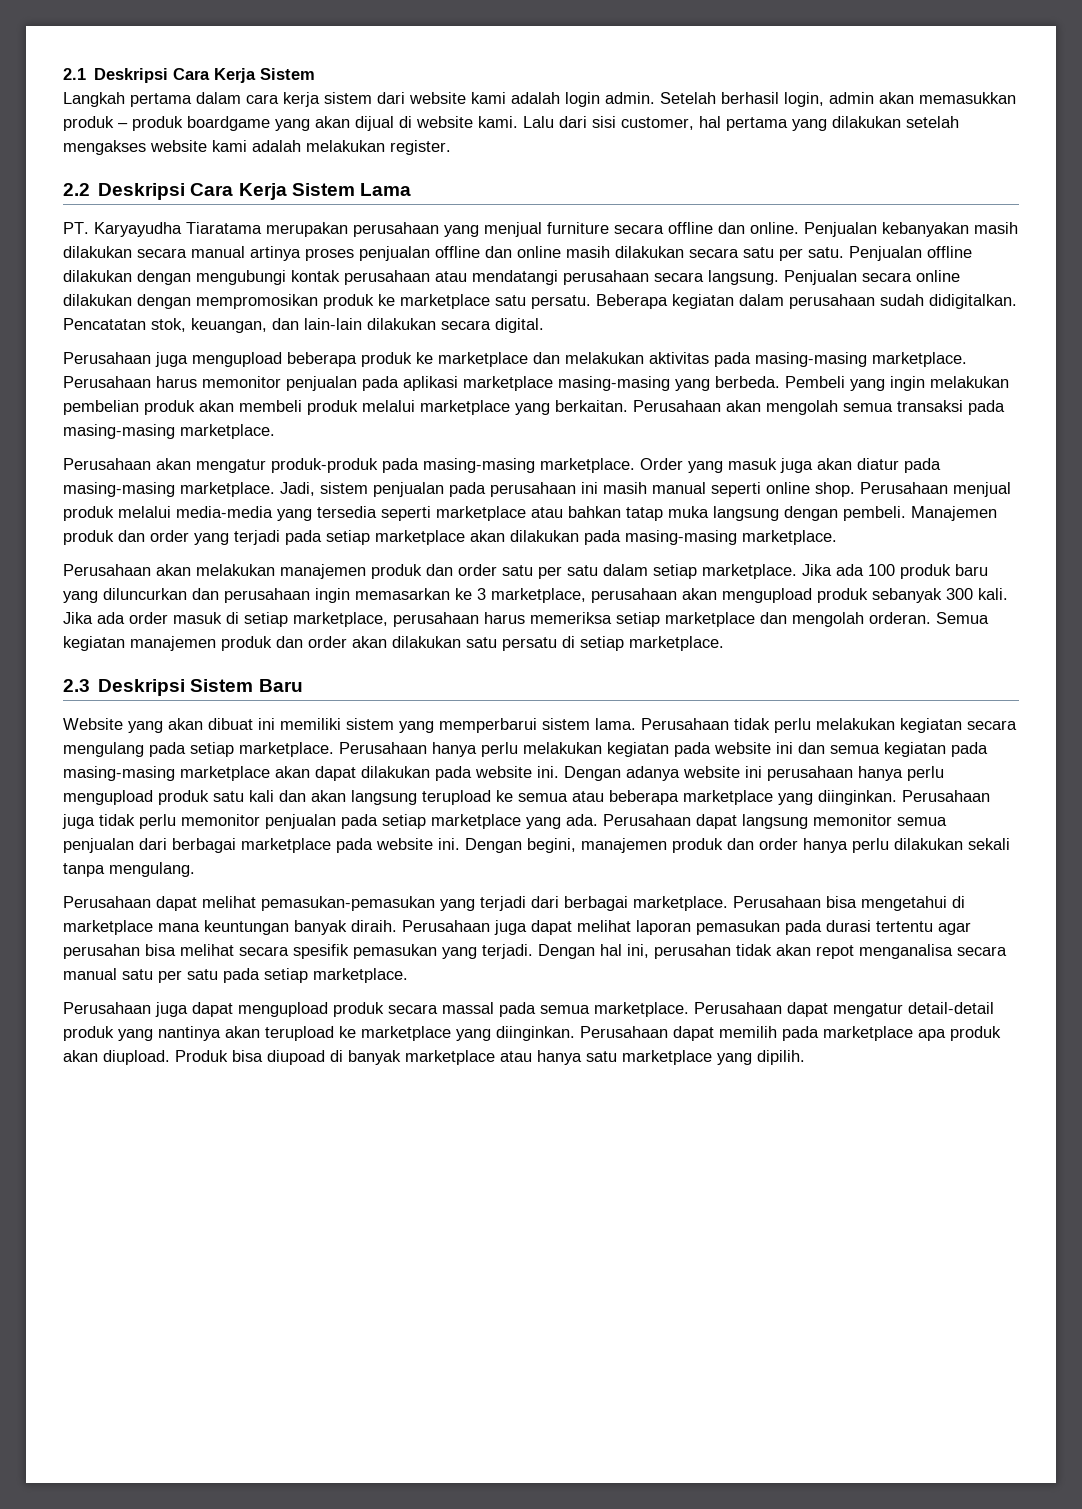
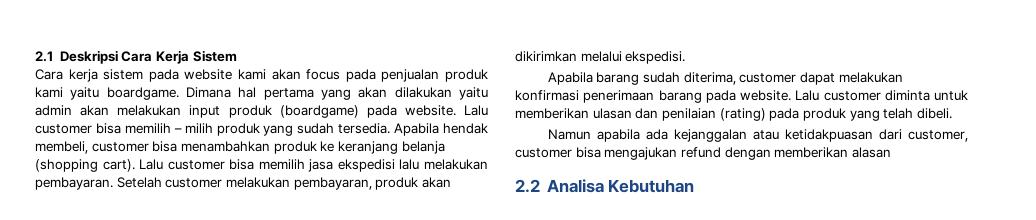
[63,92,279,107] Langkah pertama dalam cara -> [35,69,63,80] Cara
[377,92,1016,107] [63,116,959,131] [63,140,451,155] [63,183,411,200] [63,222,1018,237] [63,246,972,261] [63,270,960,285] [63,294,1017,309] [63,318,544,333] [63,352,967,367] [63,376,1009,391] [63,400,1005,415] [63,424,275,439] [63,458,941,473] [63,482,1011,497] [63,506,997,521] [63,530,837,545] [63,564,988,579] [63,588,1008,603] [63,612,989,627] [63,636,724,651] [63,679,303,696] [63,718,1017,733] [63,742,988,757] [63,766,944,781] [63,790,990,805] [62,814,947,829] [63,838,1010,853] [63,862,195,877] [63,896,965,911] [63,920,971,935] [63,944,1007,959] [63,968,408,983] [63,1002,994,1017] [63,1026,1001,1041] [63,1050,805,1065] dari website kami adalah login admin. Setelah berhasil login, admin akan memasukkan produk – produk boardgame yang akan dijual di website kami. Lalu dari sisi customer, hal pertama yang dilakukan setelah mengakses website kami adalah melakukan register. // 2.2 Deskripsi Cara Kerja Sistem Lama // PT. Karyayudha Tiaratama merupakan perusahaan yang menjual furniture secara offline dan online. Penjualan kebanyakan masih dilakukan secara manual artinya proses penjualan offline dan online masih dilakukan secara satu per satu. Penjualan offline dilakukan dengan mengubungi kontak perusahaan atau mendatangi perusahaan secara langsung. Penjualan secara online dilakukan dengan mempromosikan produk ke marketplace satu persatu. Beberapa kegiatan dalam perusahaan sudah didigitalkan. Pencatatan stok, keuangan, dan lain-lain dilakukan secara digital. // Perusahaan juga mengupload beberapa produk ke marketplace dan melakukan aktivitas pada masing-masing marketplace. Perusahaan harus memonitor penjualan pada aplikasi marketplace masing-masing yang berbeda. Pembeli yang ingin melakukan pembelian produk akan membeli produk melalui marketplace yang berkaitan. Perusahaan akan mengolah semua transaksi pada masing-masing marketplace. // Perusahaan akan mengatur produk-produk pada masing-masing marketplace. Order yang masuk juga akan diatur pada masing-masing marketplace. Jadi, sistem penjualan pada perusahaan ini masih manual seperti online shop. Perusahaan menjual produk melalui media-media yang tersedia seperti marketplace atau bahkan tatap muka langsung dengan pembeli. Manajemen produk dan order yang terjadi pada setiap marketplace akan dilakukan pada masing-masing marketplace. // Perusahaan akan melakukan manajemen produk dan order satu per satu dalam setiap marketplace. Jika ada 100 produk baru yang diluncurkan dan perusahaan ingin memasarkan ke 3 marketplace, perusahaan akan mengupload produk sebanyak 300 kali. Jika ada order masuk di setiap marketplace, perusahaan harus memeriksa setiap marketplace dan mengolah orderan. Semua kegiatan manajemen produk dan order akan dilakukan satu persatu di setiap marketplace. // 2.3 Deskripsi Sistem Baru // Website yang akan dibuat ini memiliki sistem yang memperbarui sistem lama. Perusahaan tidak perlu melakukan kegiatan secara mengulang pada setiap marketplace. Perusahaan hanya perlu melakukan kegiatan pada website ini dan semua kegiatan pada masing-masing marketplace akan dapat dilakukan pada website ini. Dengan adanya website ini perusahaan hanya perlu mengupload produk satu kali dan akan langsung terupload ke semua atau beberapa marketplace yang diinginkan. Perusahaan juga tidak perlu memonitor penjualan pada setiap marketplace yang ada. Perusahaan dapat langsung memonitor semua penjualan dari berbagai marketplace pada website ini. Dengan begini, manajemen produk dan order hanya perlu dilakukan sekali tanpa mengulang. // Perusahaan dapat melihat pemasukan-pemasukan yang terjadi dari berbagai marketplace. Perusahaan bisa mengetahui di marketplace mana keuntungan banyak diraih. Perusahaan juga dapat melihat laporan pemasukan pada durasi tertentu agar perusahan bisa melihat secara spesifik pemasukan yang terjadi. Dengan hal ini, perusahan tidak akan repot menganalisa secara manual satu per satu pada setiap marketplace. // Perusahaan juga dapat mengupload produk secara massal pada semua marketplace. Perusahaan dapat mengatur detail-detail produk yang nantinya akan terupload ke marketplace yang diinginkan. Perusahaan dapat memilih pada marketplace apa produk akan diupload. Produk bisa diupoad di banyak marketplace atau hanya satu marketplace yang dipilih. -> [148,69,489,82] [35,87,488,100] [35,105,488,118] [35,123,488,136] [35,141,445,154] [35,159,488,172] [35,177,451,190] [515,51,686,64] [547,72,903,85] [515,90,968,103] [515,108,952,121] [547,129,968,142] [515,147,891,160] [515,179,695,193] pada website kami akan focus pada penjualan produk kami yaitu boardgame. Dimana hal pertama yang akan dilakukan yaitu admin akan melakukan input produk (boardgame) pada website. Lalu customer bisa memilih – milih produk yang sudah tersedia. Apabila hendak membeli, customer bisa menambahkan produk ke keranjang belanja (shopping cart). Lalu customer bisa memilih jasa ekspedisi lalu melakukan pembayaran. Setelah customer melakukan pembayaran, produk akan dikirimkan melalui ekspedisi. // Apabila barang sudah diterima, customer dapat melakukan konfirmasi penerimaan barang pada website. Lalu customer diminta untuk memberikan ulasan dan penilaian (rating) pada produk yang telah dibeli. // Namun apabila ada kejanggalan atau ketidakpuasan dari customer, customer bisa mengajukan refund dengan memberikan alasan // 2.2 Analisa Kebutuhan

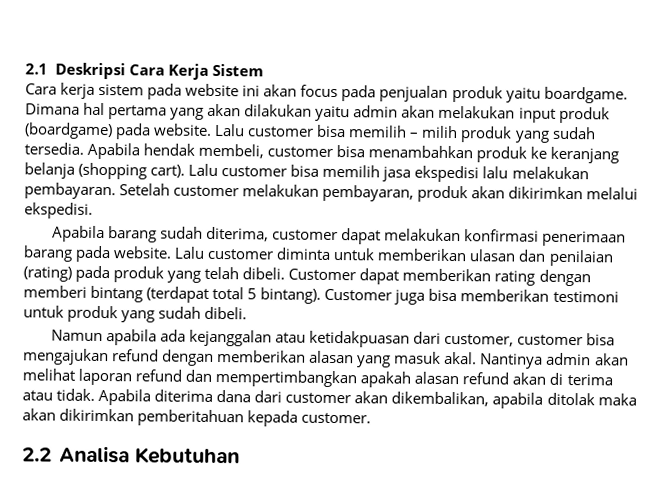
[237,69,266,80] kami -> [242,85,261,97] ini
[35,87,63,98] kami -> (503, 94) none
(952, 113) none -> [288,268,591,287] [23,285,619,305] [23,305,248,323] Customer dapat memberikan rating dengan memberi bintang (terdapat total 5 bintang). Customer juga bisa memberikan testimoni untuk produk yang sudah dibeli.
(891, 152) none -> [357,351,629,369] [22,368,613,388] [22,388,637,409] [22,408,372,427] yang masuk akal. Nantinya admin akan melihat laporan refund dan mempertimbangkan apakah alasan refund akan di terima atau tidak. Apabila diterima dana dari customer akan dikembalikan, apabila ditolak maka akan dikirimkan pemberitahuan kepada customer.

